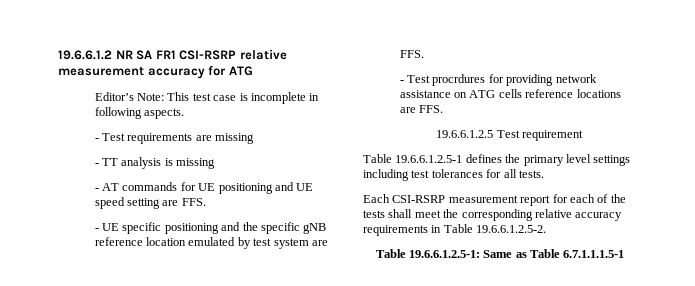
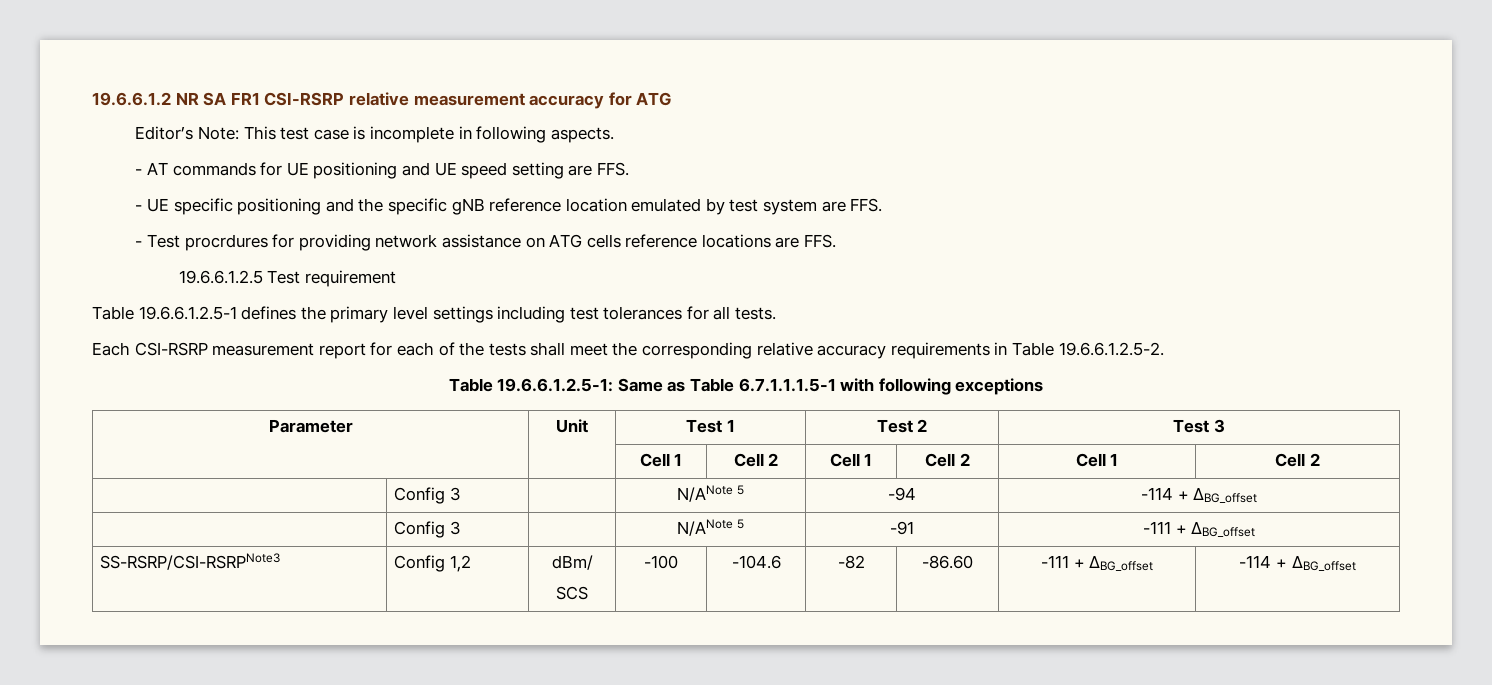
[94,133,255,144] [94,157,216,169] // - Test requirements are missing // - TT analysis is missing -> (614, 135) none
(625, 254) none -> [840,378,1044,395] [268,419,353,433] [556,419,588,433] [686,419,735,433] [876,419,928,433] [1173,419,1225,433] [639,453,683,467] [733,453,779,467] [829,453,873,467] [925,453,970,467] [1075,453,1119,467] [1275,453,1320,467] [394,487,461,504] [676,485,745,502] [888,487,916,501] [1140,487,1258,503] [394,521,461,538] [676,519,745,536] [890,521,914,535] [1142,521,1256,537] [100,553,281,570] [394,555,471,572] [551,555,593,570] [556,586,588,600] [644,555,678,569] [731,555,781,569] [837,555,865,569] [922,555,973,569] [1040,555,1154,571] [1239,555,1356,571] with following exceptions // Parameter | Unit | Test 1 | Test 2 | Test 3 // | | Cell 1 | Cell 2 | Cell 1 | Cell 2 | Cell 1 | Cell 2 // | Config 3 | | N/ANote 5 | -94 | -114 + ΔBG_offset // | Config 3 | | N/ANote 5 | -91 | -111 + ΔBG_offset // SS-RSRP/CSI-RSRPNote3 | Config 1,2 | dBm/ // SCS | -100 | -104.6 | -82 | -86.60 | -111 + ΔBG_offset | -114 + ΔBG_offset

